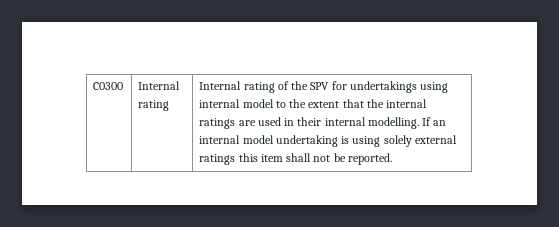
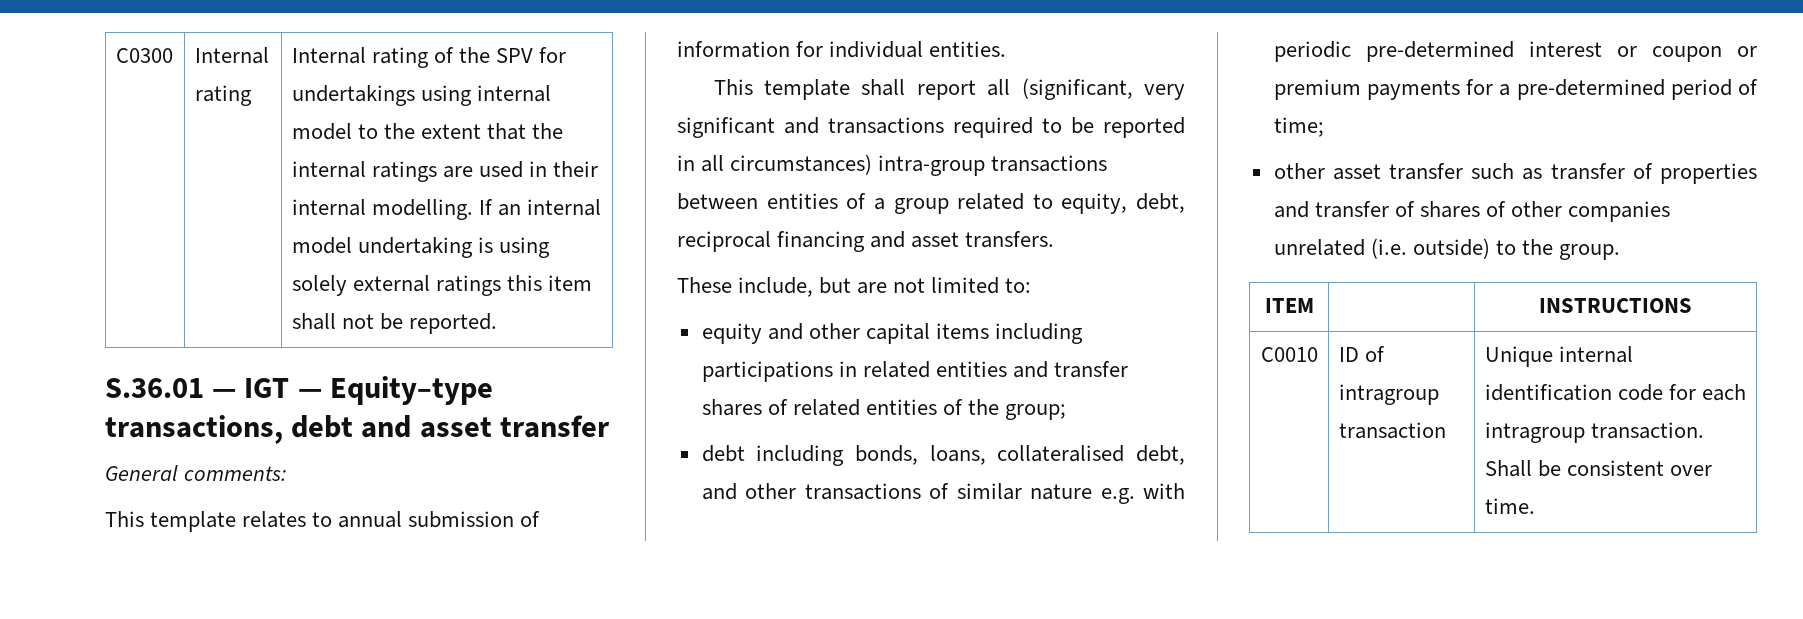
(392, 159) none -> [105,376,493,405] [105,415,610,444] [105,465,287,481] [105,511,541,532] [677,41,1007,58] [713,78,1185,100] [677,117,1185,138] [677,154,1108,176] [677,193,1185,214] [677,231,1055,252] [677,277,1032,297] [701,323,1084,344] [701,361,1129,382] [701,399,1067,420] [701,445,1185,466] [701,483,1185,504] [1273,41,1757,62] [1273,79,1758,100] [1273,117,1324,137] [1273,163,1757,184] [1273,201,1671,222] [1273,238,1621,260] [1264,298,1314,313] [1539,298,1692,313] [1260,347,1318,362] [1338,346,1385,362] [1338,384,1439,405] [1338,422,1446,439] [1484,346,1633,367] [1484,384,1746,401] [1484,422,1704,443] [1484,460,1712,477] [1484,498,1535,514] // S.36.01 — IGT — Equity–type transactions, debt and asset transfer // General comments: // This template relates to annual submission of information for individual entities. // This template shall report all (significant, very significant and transactions required to be reported in all circumstances) intra-group transactions between entities of a group related to equity, debt, reciprocal financing and asset transfers. // These include, but are not limited to: // equity and other capital items including participations in related entities and transfer shares of related entities of the group; // debt including bonds, loans, collateralised debt, and other transactions of similar nature e.g. with periodic pre-determined interest or coupon or premium payments for a pre-determined period of time; // other asset transfer such as transfer of properties and transfer of shares of other companies unrelated (i.e. outside) to the group. // ITEM | | INSTRUCTIONS // C0010 | ID of intragroup transaction | Unique internal identification code for each intragroup transaction. Shall be consistent over time.

